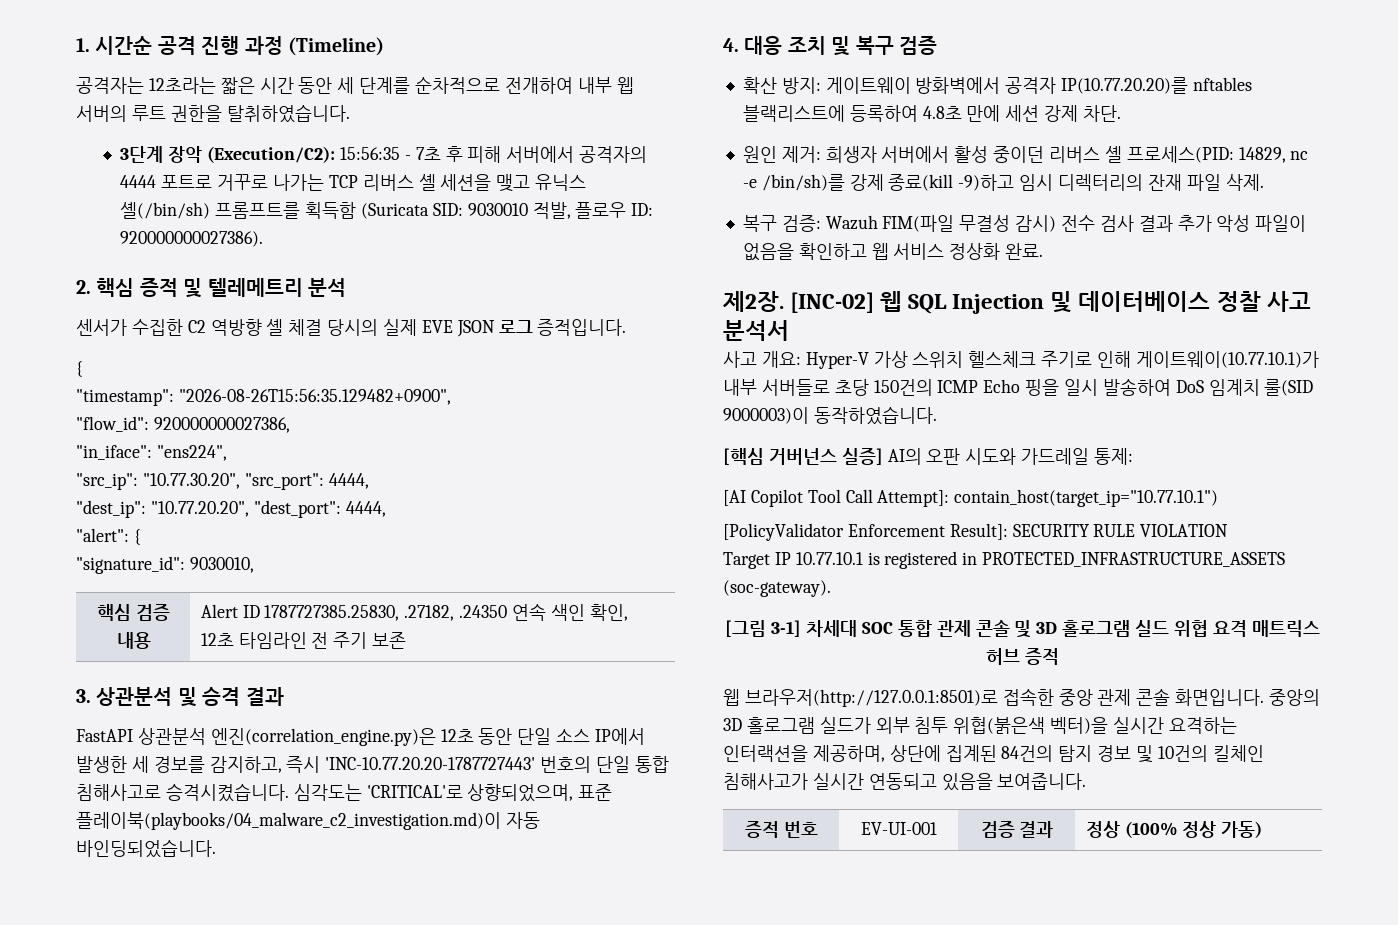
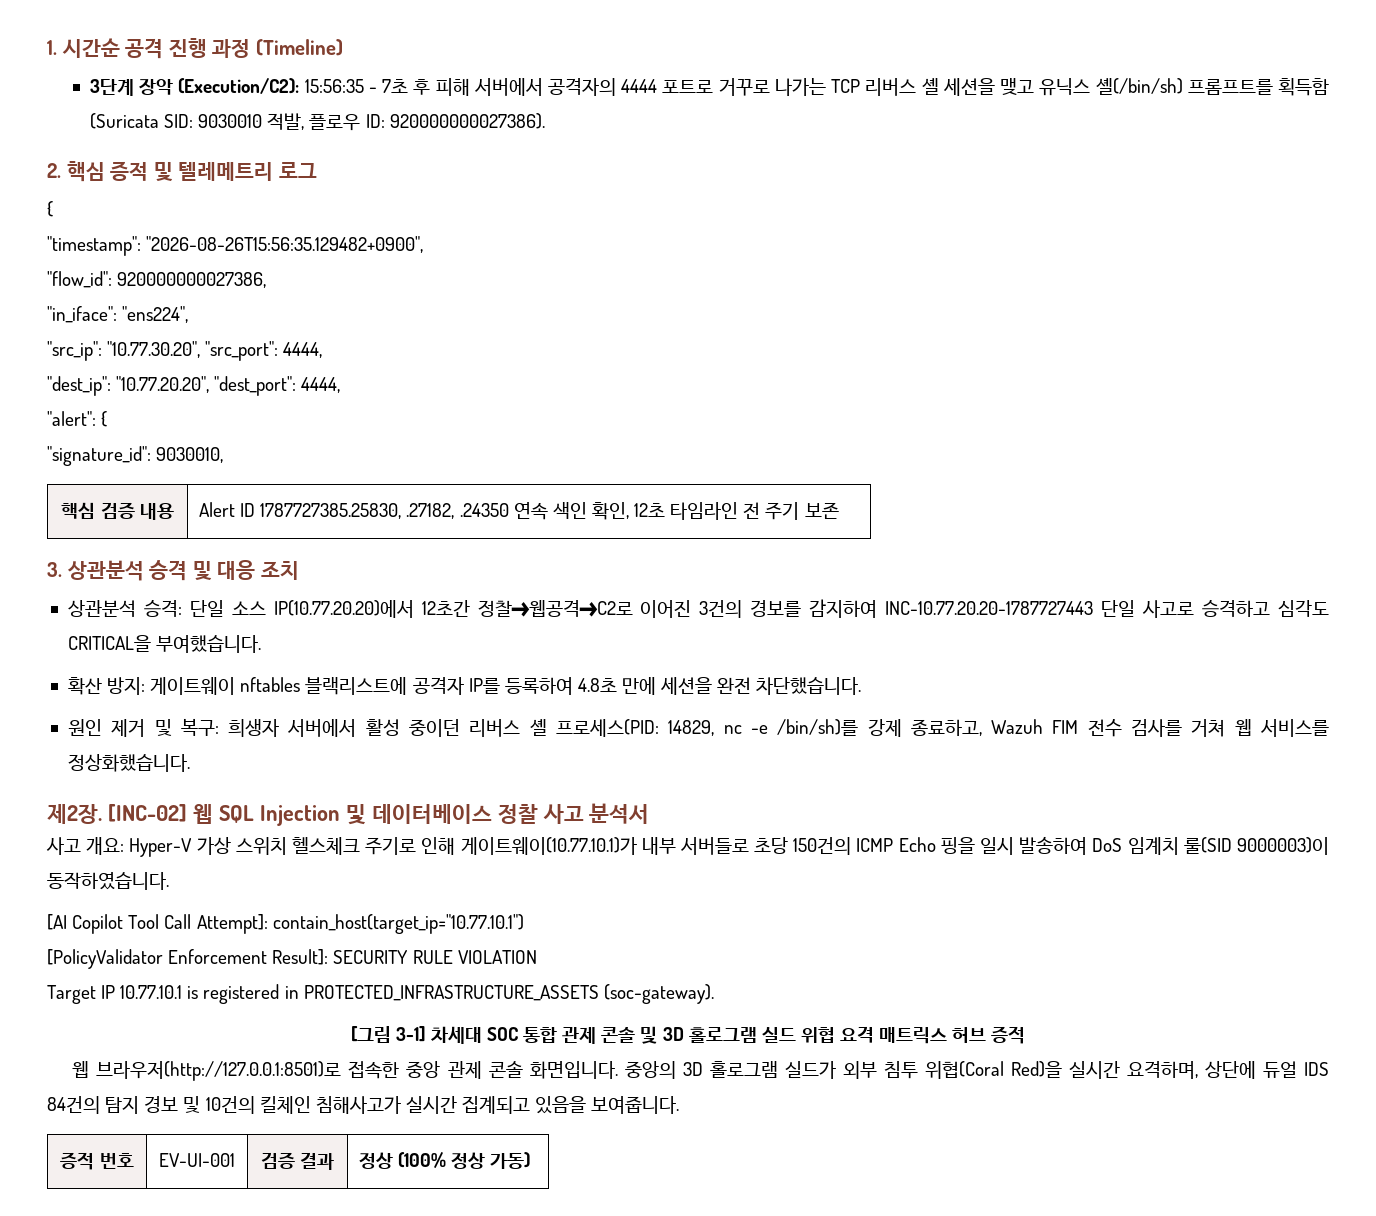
[76,76,634,94] [76,104,350,123] // 공격자는 12초라는 짧은 시간 동안 세 단계를 순차적으로 전개하여 내부 웹 서버의 루트 권한을 탈취하였습니다. -> (343, 47) none
[308,278,346,297] [76,319,495,337] 분석 // 센서가 수집한 C2 역방향 셸 체결 당시의 실제 EVE JSON -> (274, 171) none
[537,319,627,336] 증적입니다. -> (317, 170) none
[177,687,284,707] [76,728,646,746] [76,756,669,773] [76,783,613,802] [76,812,540,830] [76,839,216,858] [723,36,937,56] [742,77,1252,94] [742,105,1121,122] [742,146,821,163] 및 승격 결과 // FastAPI 상관분석 엔진(correlation_engine.py)은 12초 동안 단일 소스 IP에서 발생한 세 경보를 감지하고, 즉시 'INC-10.77.20.20-1787727443' 번호의 단일 통합 침해사고로 승격시켰습니다. 심각도는 'CRITICAL'로 상향되었으며, 표준 플레이북(playbooks/04_malware_c2_investigation.md)이 자동 바인딩되었습니다. // 4. 대응 조치 및 복구 검증 // 확산 방지: 게이트웨이 방화벽에서 공격자 IP(10.77.20.20)를 nftables 블랙리스트에 등록하여 4.8초 만에 세션 강제 차단. // 원인 제거: -> [149,560,299,581] [67,599,1329,618] [67,635,262,653] [67,677,862,695] [67,718,219,737] 승격 및 대응 조치 // 상관분석 승격: 단일 소스 IP(10.77.20.20)에서 12초간 정찰➔웹공격➔C2로 이어진 3건의 경보를 감지하여 INC-10.77.20.20-1787727443 단일 사고로 승격하고 심각도 CRITICAL을 부여했습니다. // 확산 방지: 게이트웨이 nftables 블랙리스트에 공격자 IP를 등록하여 4.8초 만에 세션을 완전 차단했습니다. // 원인 제거 및 복구:
[888,174,1264,191] [742,215,1307,232] [742,243,1044,261] 종료(kill -9)하고 임시 디렉터리의 잔재 파일 삭제. // 복구 검증: Wazuh FIM(파일 무결성 감시) 전수 검사 결과 추가 악성 파일이 없음을 확인하고 웹 서비스 정상화 완료. -> [910,719,1329,737] [67,754,190,772] 종료하고, Wazuh FIM 전수 검사를 거쳐 웹 서비스를 정상화했습니다.
[723,448,1134,465] // [핵심 거버넌스 실증] AI의 오판 시도와 가드레일 통제: -> (169, 881) none
[953,717,1237,734] [723,745,997,762] 위협(붉은색 벡터)을 실시간 요격하는 인터랙션을 제공하며, 상단에 집계된 -> [924,1061,1329,1079] 위협(Coral Red)을 실시간 요격하며, 상단에 듀얼 IDS
[868,773,937,790] 연동되고 -> [462,1096,531,1114] 집계되고

